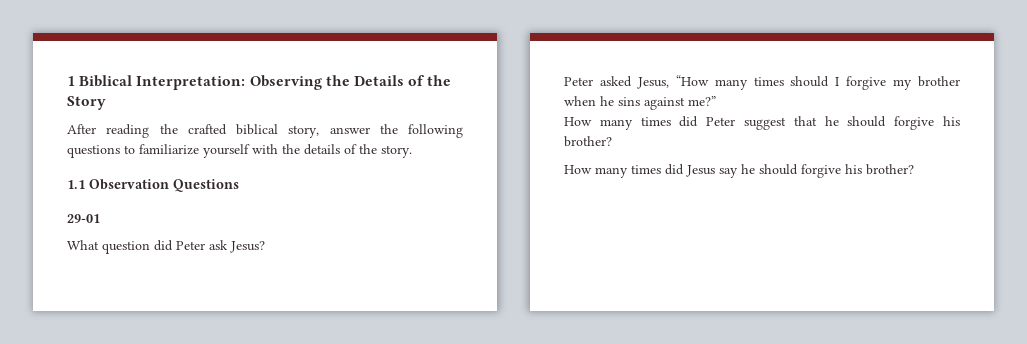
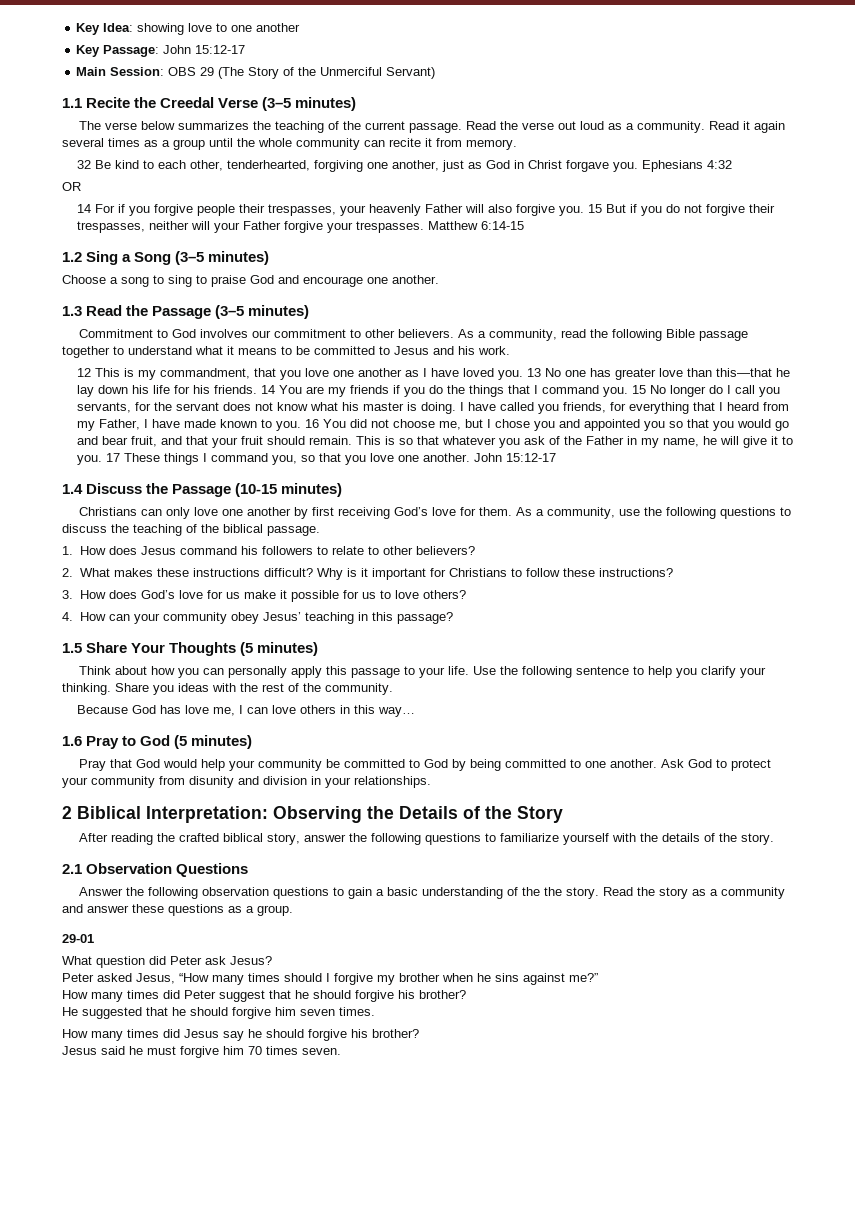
[67,76,75,86] 1 -> [76,23,301,35] [76,45,246,57] [76,67,436,79] [62,97,357,111] [79,121,786,133] [62,138,517,150] [76,160,732,172] [62,182,81,191] [76,204,775,216] [76,221,524,233] [62,251,270,265] [62,275,439,287] [62,305,310,319] [79,329,749,341] [62,346,510,358] [76,368,790,380] [76,385,780,397] [76,402,789,414] [76,419,789,431] [76,436,793,448] [76,453,556,465] [62,483,343,497] [79,507,792,519] [62,524,320,536] [62,546,475,555] [62,568,673,580] [62,590,466,602] [62,612,453,624] [62,642,319,656] [79,666,767,678] [62,683,393,695] [76,705,415,717] [62,735,253,749] [79,759,772,771] [62,776,431,788] [62,806,72,819] Key Idea: showing love to one another // Key Passage: John 15:12-17 // Main Session: OBS 29 (The Story of the Unmerciful Servant) // 1.1 Recite the Creedal Verse (3–5 minutes) // The verse below summarizes the teaching of the current passage. Read the verse out loud as a community. Read it again several times as a group until the whole community can recite it from memory. // 32 Be kind to each other, tenderhearted, forgiving one another, just as God in Christ forgave you. Ephesians 4:32 // OR // 14 For if you forgive people their trespasses, your heavenly Father will also forgive you. 15 But if you do not forgive their trespasses, neither will your Father forgive your trespasses. Matthew 6:14-15 // 1.2 Sing a Song (3–5 minutes) // Choose a song to sing to praise God and encourage one another. // 1.3 Read the Passage (3–5 minutes) // Commitment to God involves our commitment to other believers. As a community, read the following Bible passage together to understand what it means to be committed to Jesus and his work. // 12 This is my commandment, that you love one another as I have loved you. 13 No one has greater love than this—that he lay down his life for his friends. 14 You are my friends if you do the things that I command you. 15 No longer do I call you servants, for the servant does not know what his master is doing. I have called you friends, for everything that I heard from my Father, I have made known to you. 16 You did not choose me, but I chose you and appointed you so that you would go and bear fruit, and that your fruit should remain. This is so that whatever you ask of the Father in my name, he will give it to you. 17 These things I command you, so that you love one another. John 15:12-17 // 1.4 Discuss the Passage (10-15 minutes) // Christians can only love one another by first receiving God’s love for them. As a community, use the following questions to discuss the teaching of the biblical passage. // 1. How does Jesus command his followers to relate to other believers? // 2. What makes these instructions difficult? Why is it important for Christians to follow these instructions? // 3. How does God’s love for us make it possible for us to love others? // 4. How can your community obey Jesus’ teaching in this passage? // 1.5 Share Your Thoughts (5 minutes) // Think about how you can personally apply this passage to your life. Use the following sentence to help you clarify your thinking. Share you ideas with the rest of the community. // Because God has love me, I can love others in this way… // 1.6 Pray to God (5 minutes) // Pray that God would help your community be committed to God by being committed to one another. Ask God to protect your community from disunity and division in your relationships. // 2
[67,180,85,189] 1.1 -> [62,864,82,874] 2.1
(239, 185) none -> [79,887,786,899] [62,904,293,916] // Answer the following observation questions to gain a basic understanding of the the story. Read the story as a community and answer these questions as a group.
(612, 141) none -> [62,1007,375,1019] // He suggested that he should forgive him seven times.
(914, 169) none -> [62,1046,341,1058] // Jesus said he must forgive him 70 times seven.

